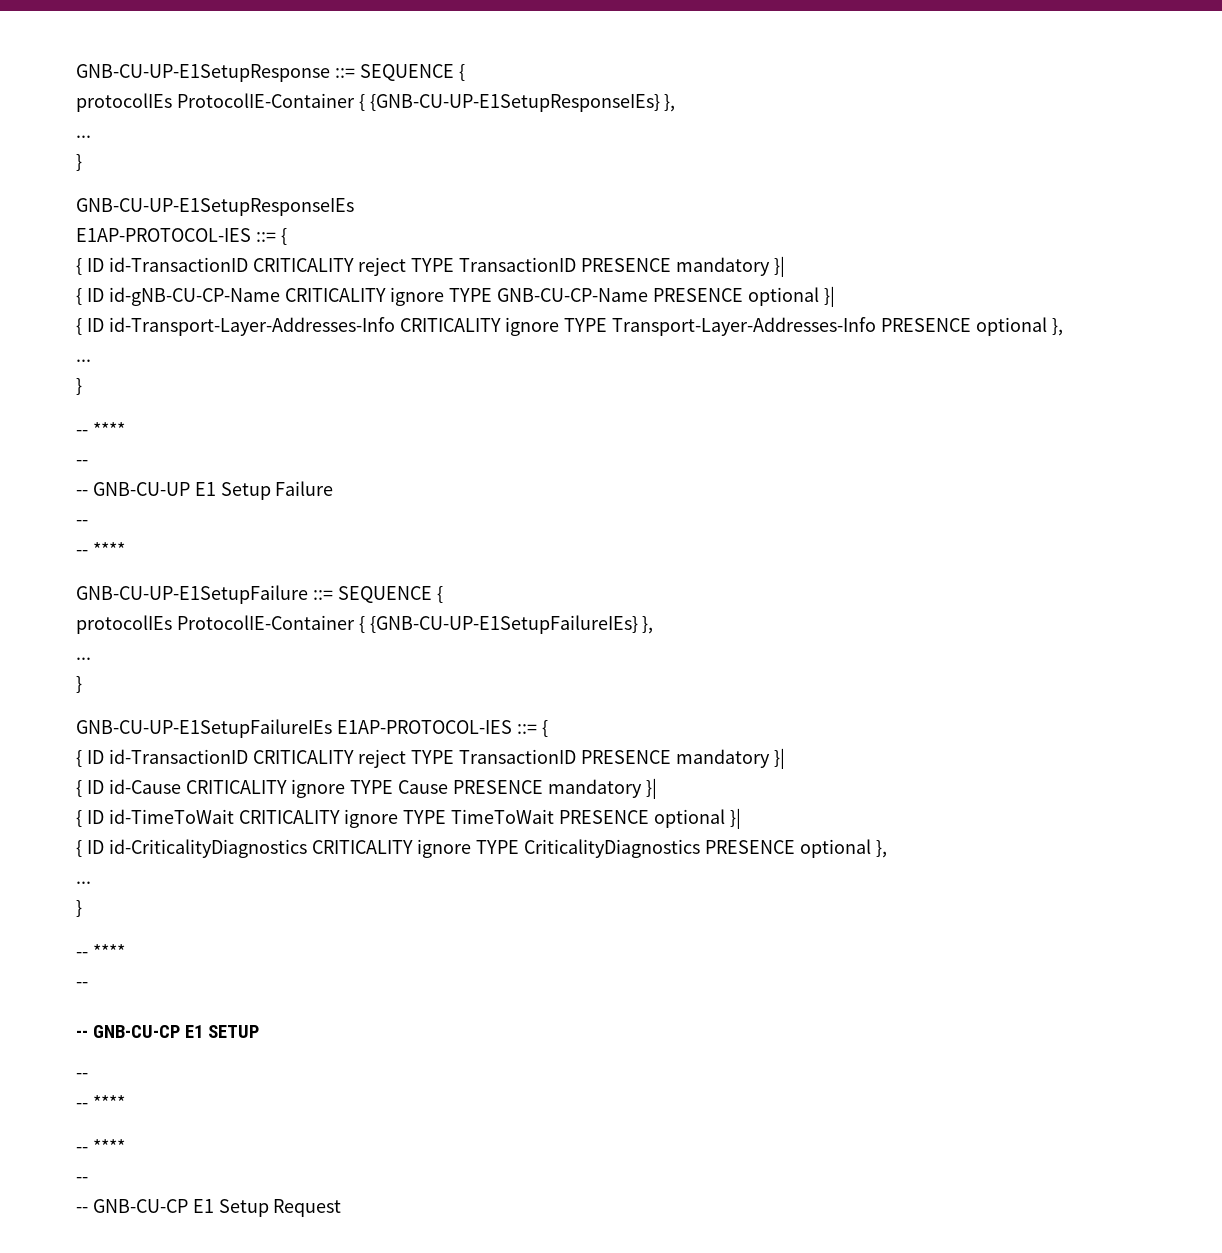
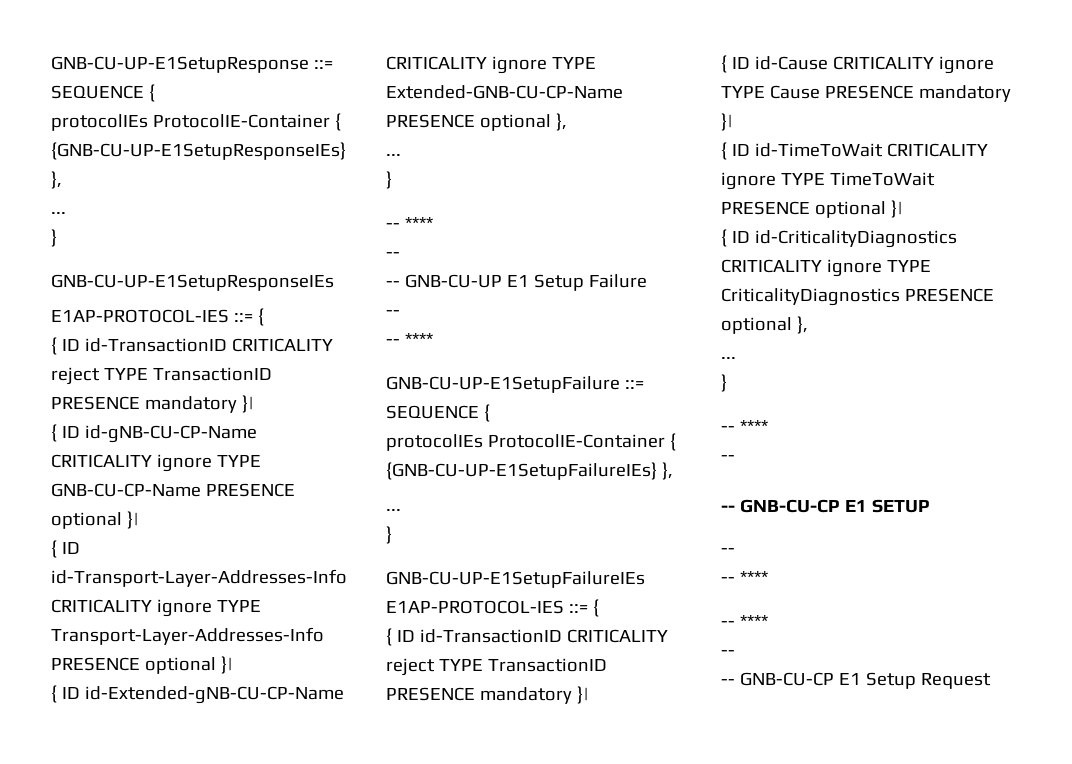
(1047, 326) none -> [220,656,233,674] [51,685,344,704] [386,56,596,74] [386,85,623,99] [386,114,551,131] }| // { ID id-Extended-gNB-CU-CP-Name CRITICALITY ignore TYPE Extended-GNB-CU-CP-Name PRESENCE optional

